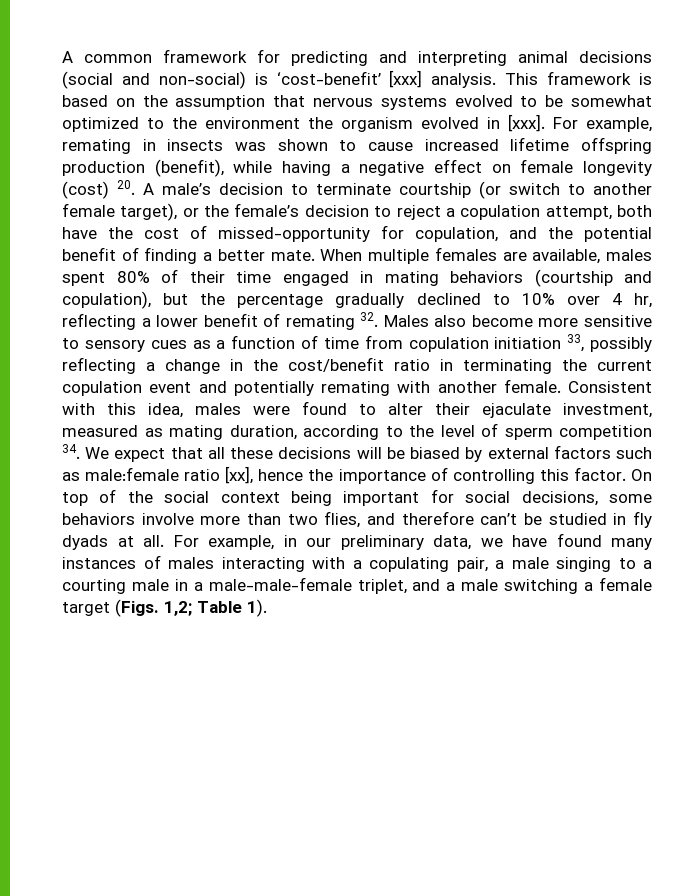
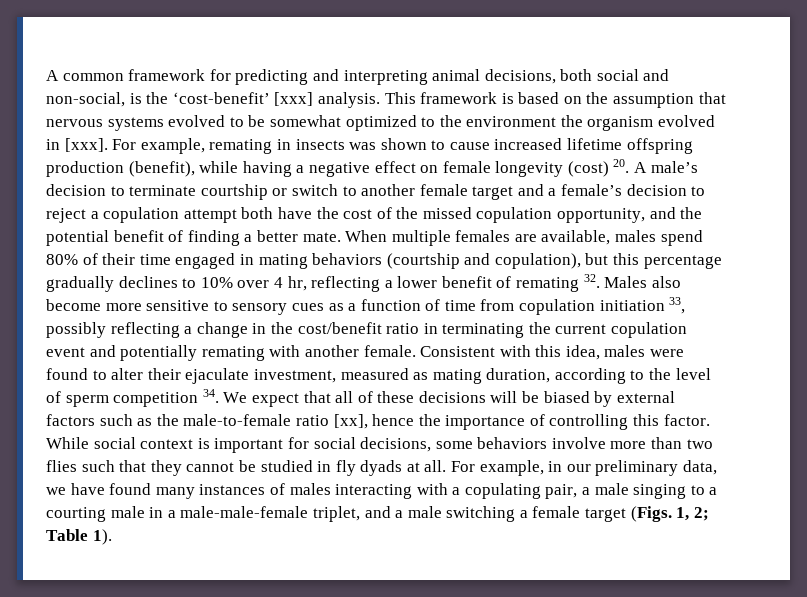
[579,51,652,63] [62,71,268,89] decisions (social and non-social) is -> [484,69,670,84] [46,92,169,107] decisions, both social and non-social, is the
[479,181,501,199] (or -> [272,188,288,196] or
[120,203,230,221] target), or the -> [472,184,557,200] target and a
[545,206,612,220] attempt, -> [183,209,237,223] attempt
[218,225,498,242] missed-opportunity for copulation, -> [396,207,646,223] the missed copulation opportunity,
[62,272,105,286] spent -> [660,230,703,246] spend
[200,293,226,305] the -> [613,253,640,265] this
[416,293,481,305] declined -> [118,276,178,288] declines
(225, 453) none -> [357,391,373,403] of
[85,467,180,481] male:female -> [156,414,292,426] the male-to-female
[630,469,652,481] [62,489,153,506] On top of the -> [46,437,89,449] While
[291,491,332,506] being -> [197,438,210,449] is
[324,511,518,528] flies, and therefore can’t -> [46,460,235,476] flies such that they cannot
[164,601,192,616] 1,2; -> [676,507,709,521] 1, 2;

